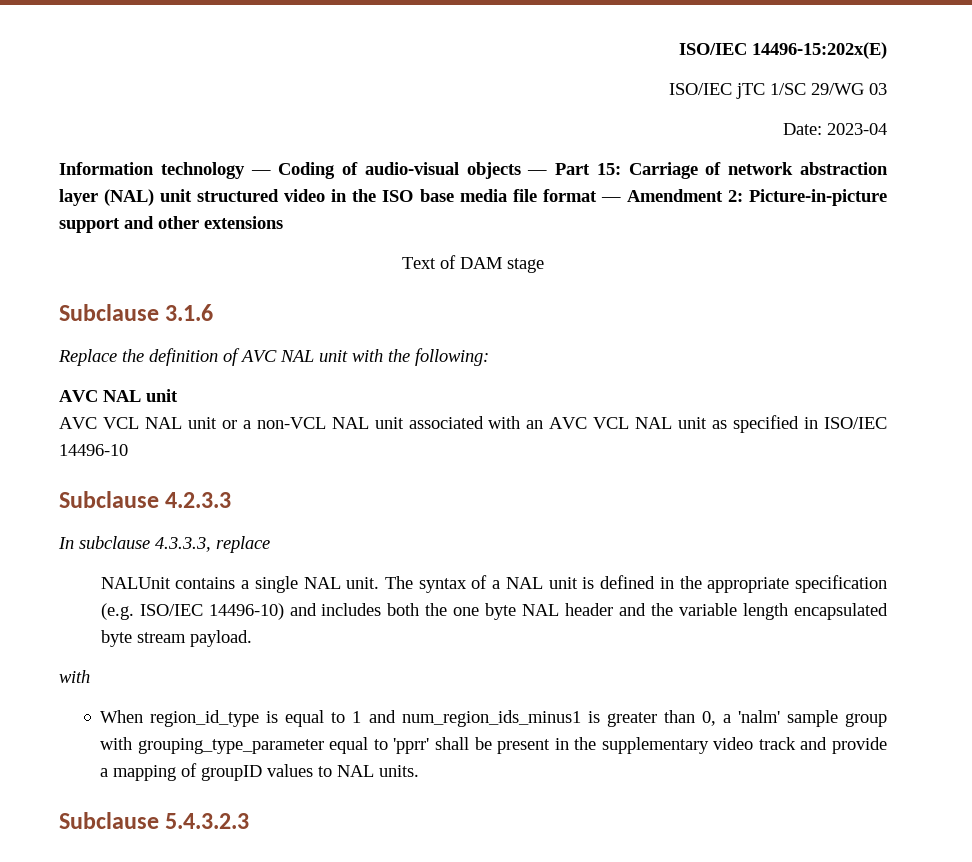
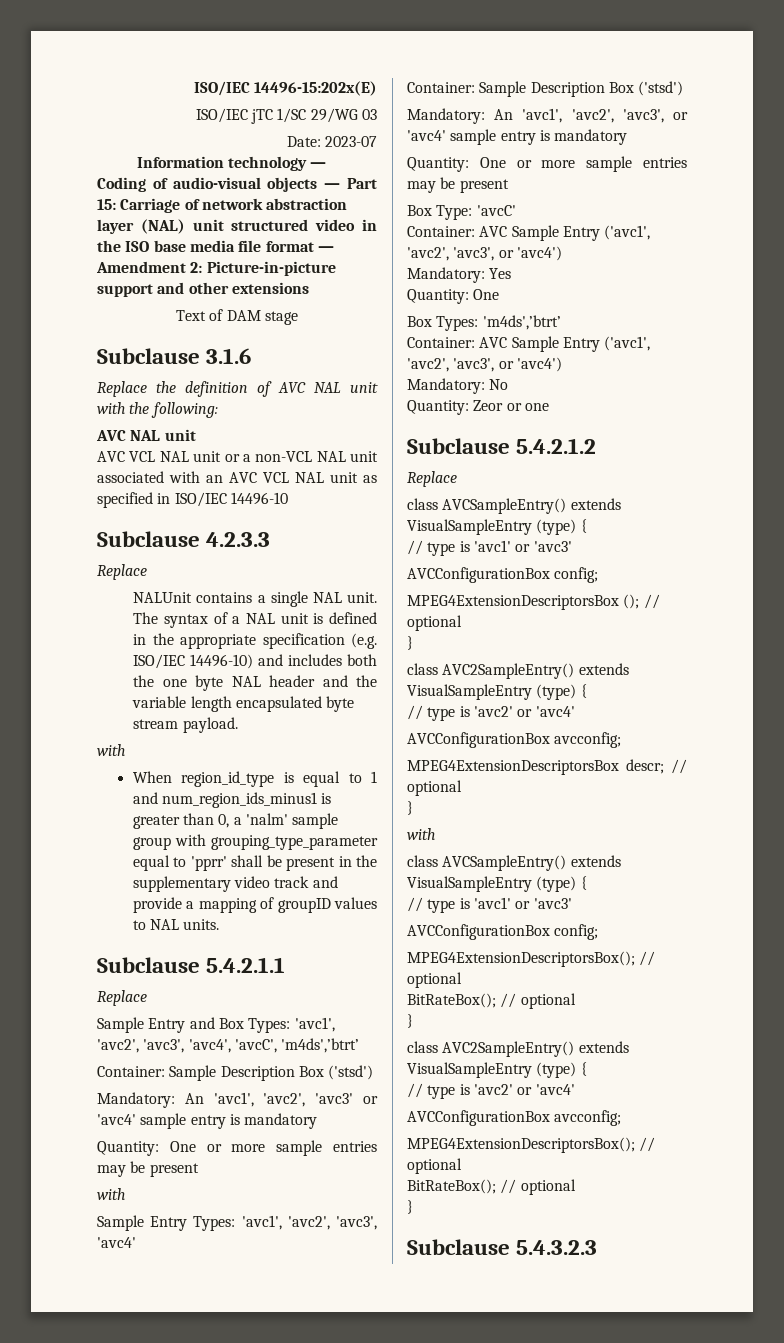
[827,123,887,135] 2023-04 -> [325,136,377,147] 2023-07
[58,536,270,553] In subclause 4.3.3.3, replace -> [97,564,147,580] Replace
(420, 771) none -> [97,957,286,973] [97,990,147,1006] [97,1017,335,1033] [97,1038,360,1053] [97,1065,374,1081] [97,1092,379,1108] [97,1113,318,1129] [97,1140,377,1156] [97,1161,199,1177] [97,1188,125,1200] [97,1215,377,1231] [97,1237,136,1248] [407,81,684,97] [407,108,688,124] [407,129,628,145] [407,156,687,172] [407,177,509,193] [407,205,516,220] [407,225,651,241] [407,246,562,261] [407,267,512,283] [407,289,500,304] [407,315,561,331] [407,336,651,352] [407,357,562,372] [407,378,509,394] [407,400,549,415] [407,438,597,454] [407,471,457,487] [407,498,621,514] [407,519,587,535] [407,540,572,556] [407,567,599,583] [407,594,660,610] [407,615,462,631] [407,636,413,650] [407,663,629,679] [407,684,587,700] [407,705,575,721] [407,732,622,748] [407,759,687,775] [407,780,462,796] [407,801,413,815] [407,828,435,840] [407,855,621,871] [407,876,587,892] [407,897,572,913] [407,924,599,940] [407,951,656,967] [407,972,462,988] [407,993,576,1009] [407,1014,413,1028] [407,1041,629,1057] [407,1062,587,1078] [407,1083,575,1099] [407,1110,622,1126] [407,1137,656,1153] [407,1158,462,1174] [407,1179,576,1195] [407,1200,413,1214] // Subclause 5.4.2.1.1 // Replace // Sample Entry and Box Types: 'avc1', 'avc2', 'avc3', 'avc4', 'avcC', 'm4ds',’btrt’ // Container: Sample Description Box ('stsd') // Mandatory: An 'avc1', 'avc2', 'avc3' or 'avc4' sample entry is mandatory // Quantity: One or more sample entries may be present // with // Sample Entry Types: 'avc1', 'avc2', 'avc3', 'avc4' // Container: Sample Description Box ('stsd') // Mandatory: An 'avc1', 'avc2', 'avc3', or 'avc4' sample entry is mandatory // Quantity: One or more sample entries may be present // Box Type: 'avcC' // Container: AVC Sample Entry ('avc1', 'avc2', 'avc3', or 'avc4') // Mandatory: Yes // Quantity: One // Box Types: 'm4ds',’btrt’ // Container: AVC Sample Entry ('avc1', 'avc2', 'avc3', or 'avc4') // Mandatory: No // Quantity: Zeor or one // Subclause 5.4.2.1.2 // Replace // class AVCSampleEntry() extends VisualSampleEntry (type) { // // type is 'avc1' or 'avc3' // AVCConfigurationBox config; // MPEG4ExtensionDescriptorsBox (); // optional // } // class AVC2SampleEntry() extends VisualSampleEntry (type) { // // type is 'avc2' or 'avc4' // AVCConfigurationBox avcconfig; // MPEG4ExtensionDescriptorsBox descr; // optional // } // with // class AVCSampleEntry() extends VisualSampleEntry (type) { // // type is 'avc1' or 'avc3' // AVCConfigurationBox config; // MPEG4ExtensionDescriptorsBox(); // optional // BitRateBox(); // optional // } // class AVC2SampleEntry() extends VisualSampleEntry (type) { // // type is 'avc2' or 'avc4' // AVCConfigurationBox avcconfig; // MPEG4ExtensionDescriptorsBox(); // optional // BitRateBox(); // optional // }

